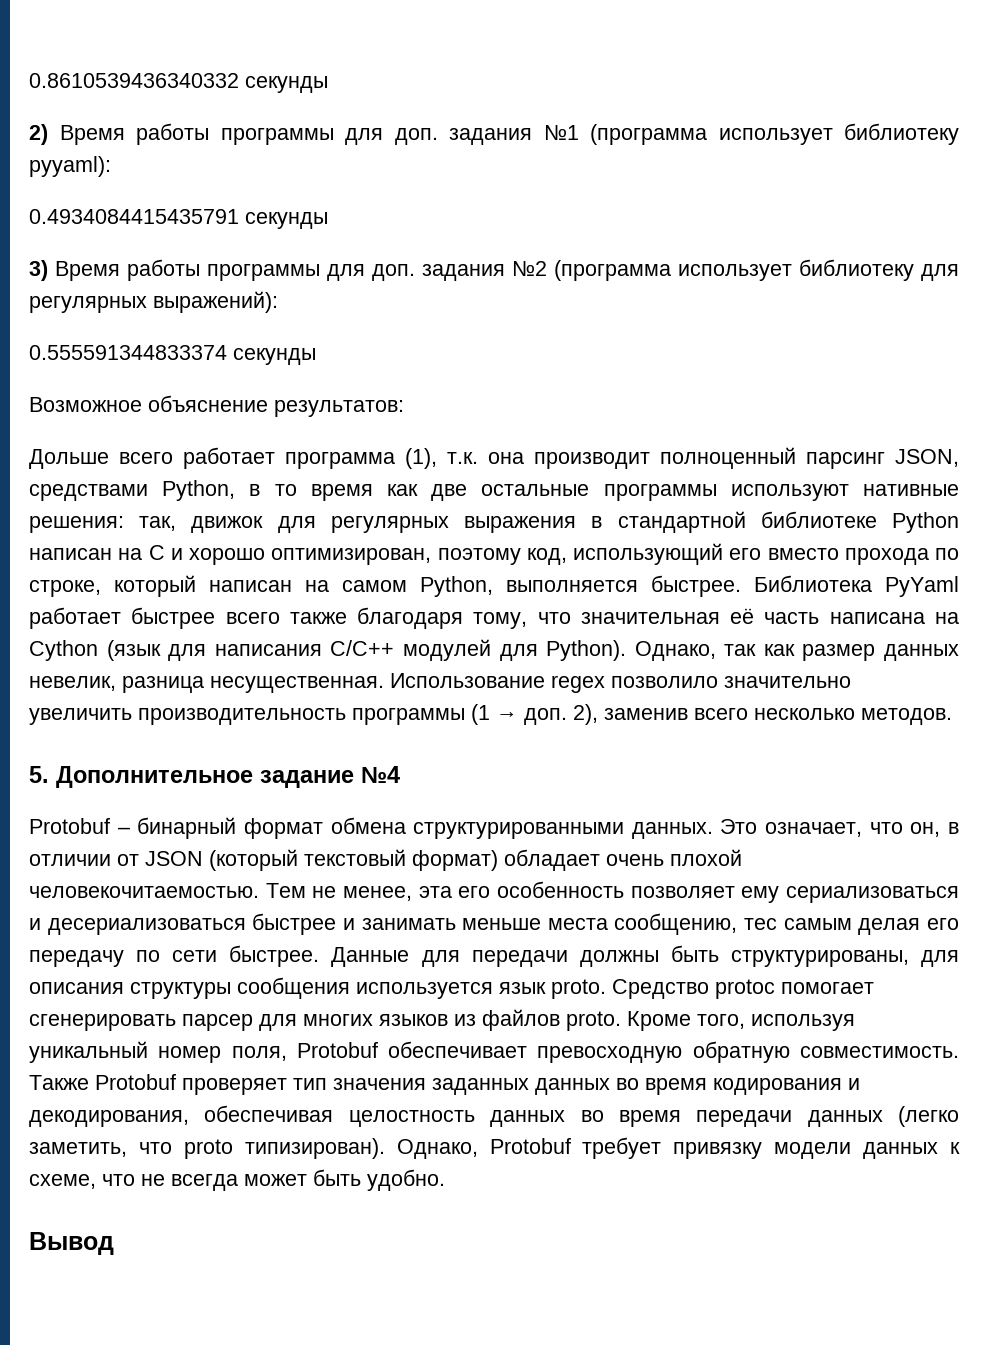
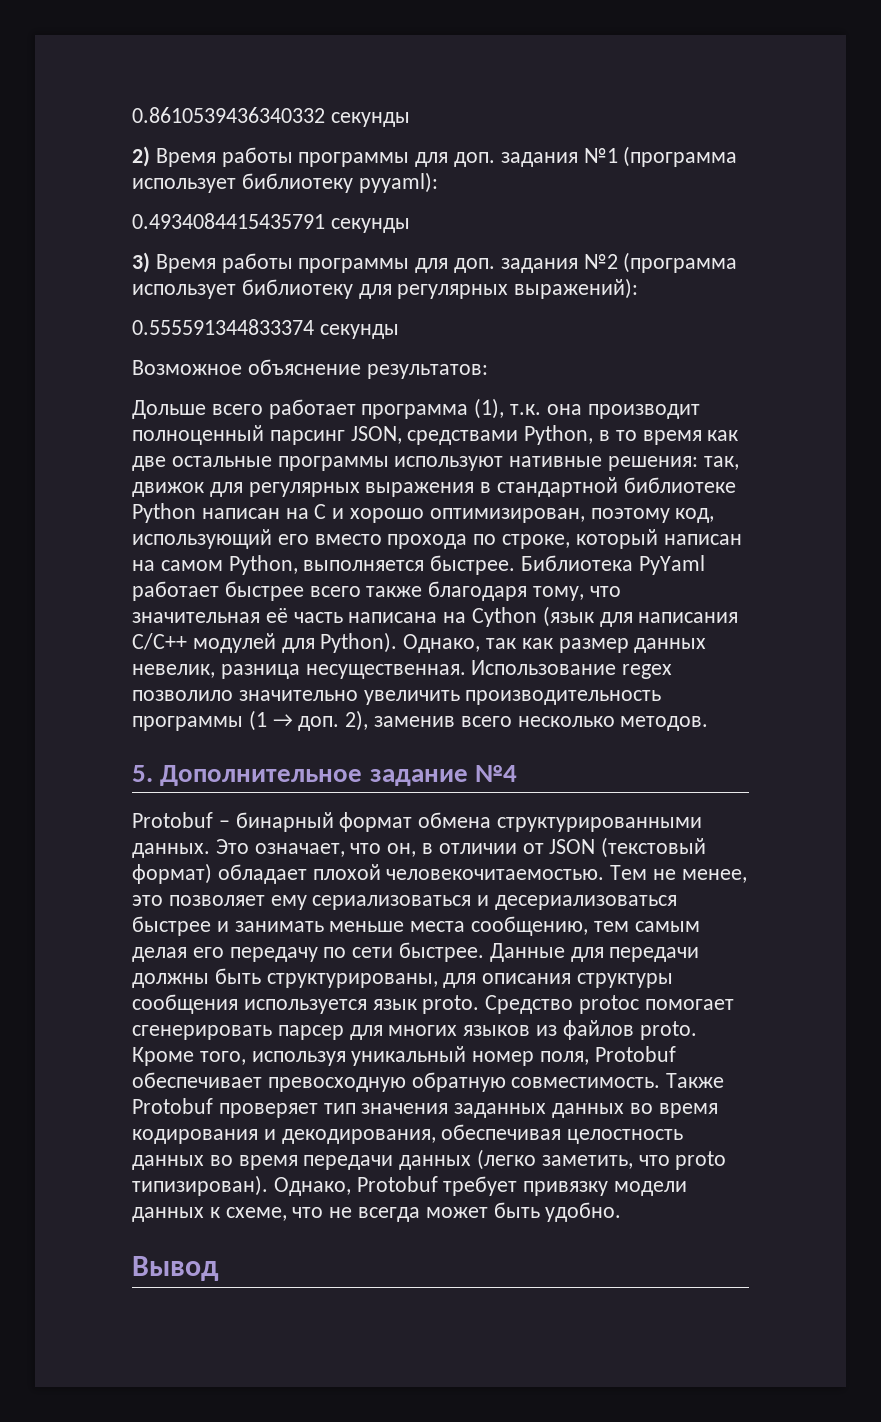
[209,849,406,871] (который текстовый -> [601,837,707,858] (текстовый
[606,854,664,866] очень -> (307, 874) none
[418,881,624,898] эта его особенность -> [132,895,163,906] это
[744,918,778,930] тес -> [593,921,629,932] тем

